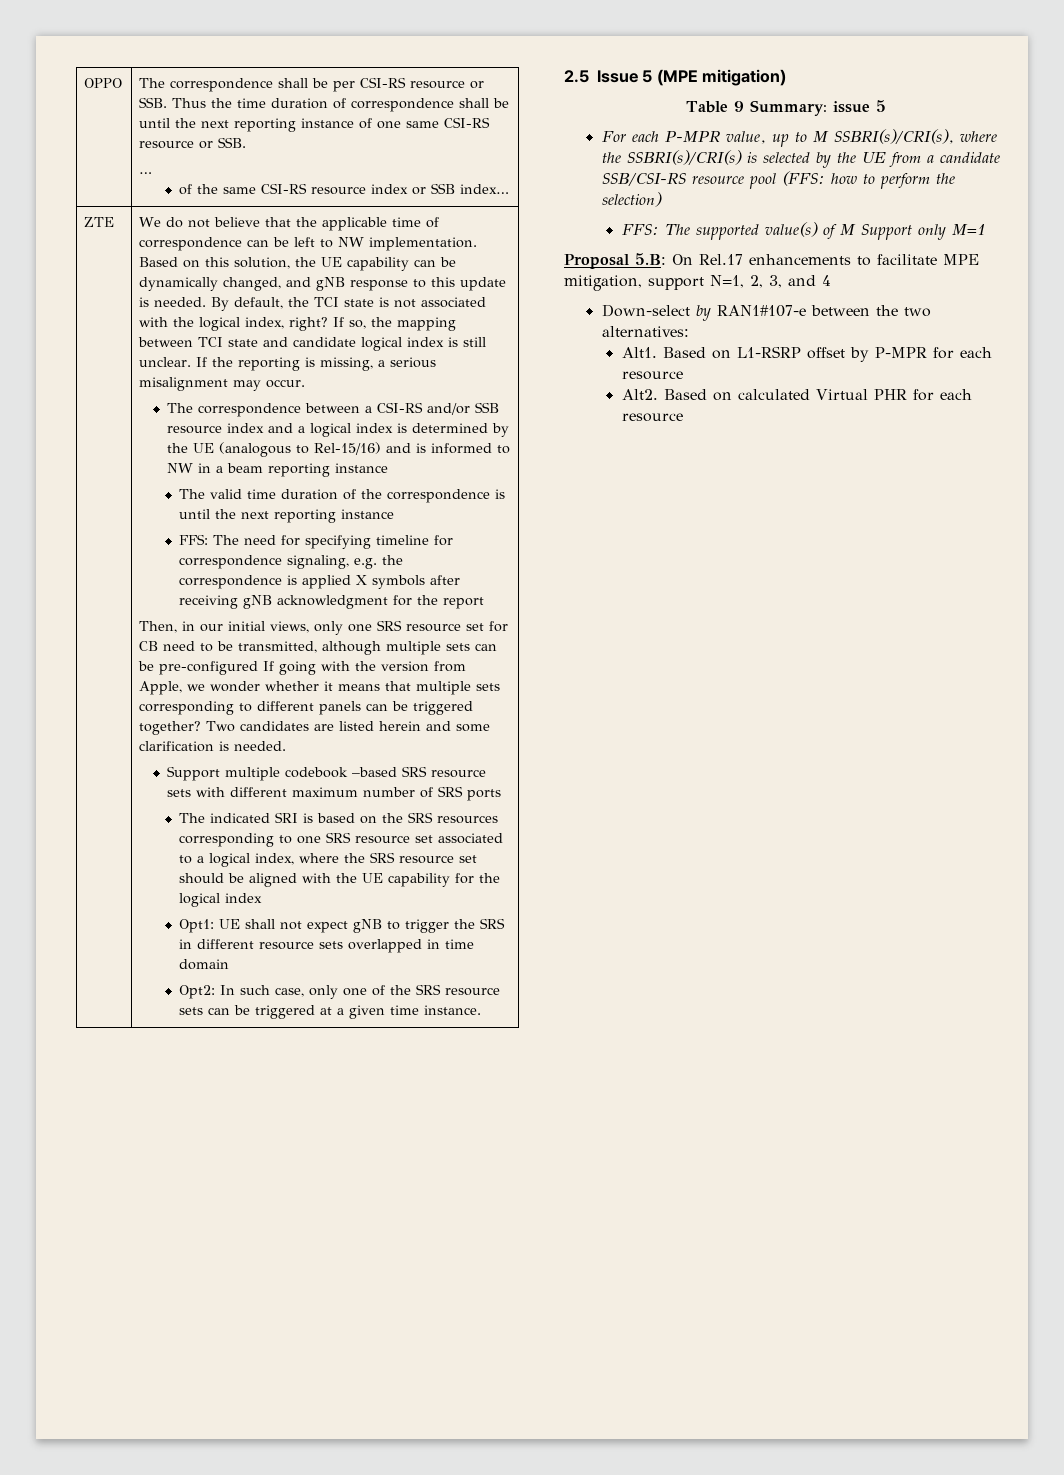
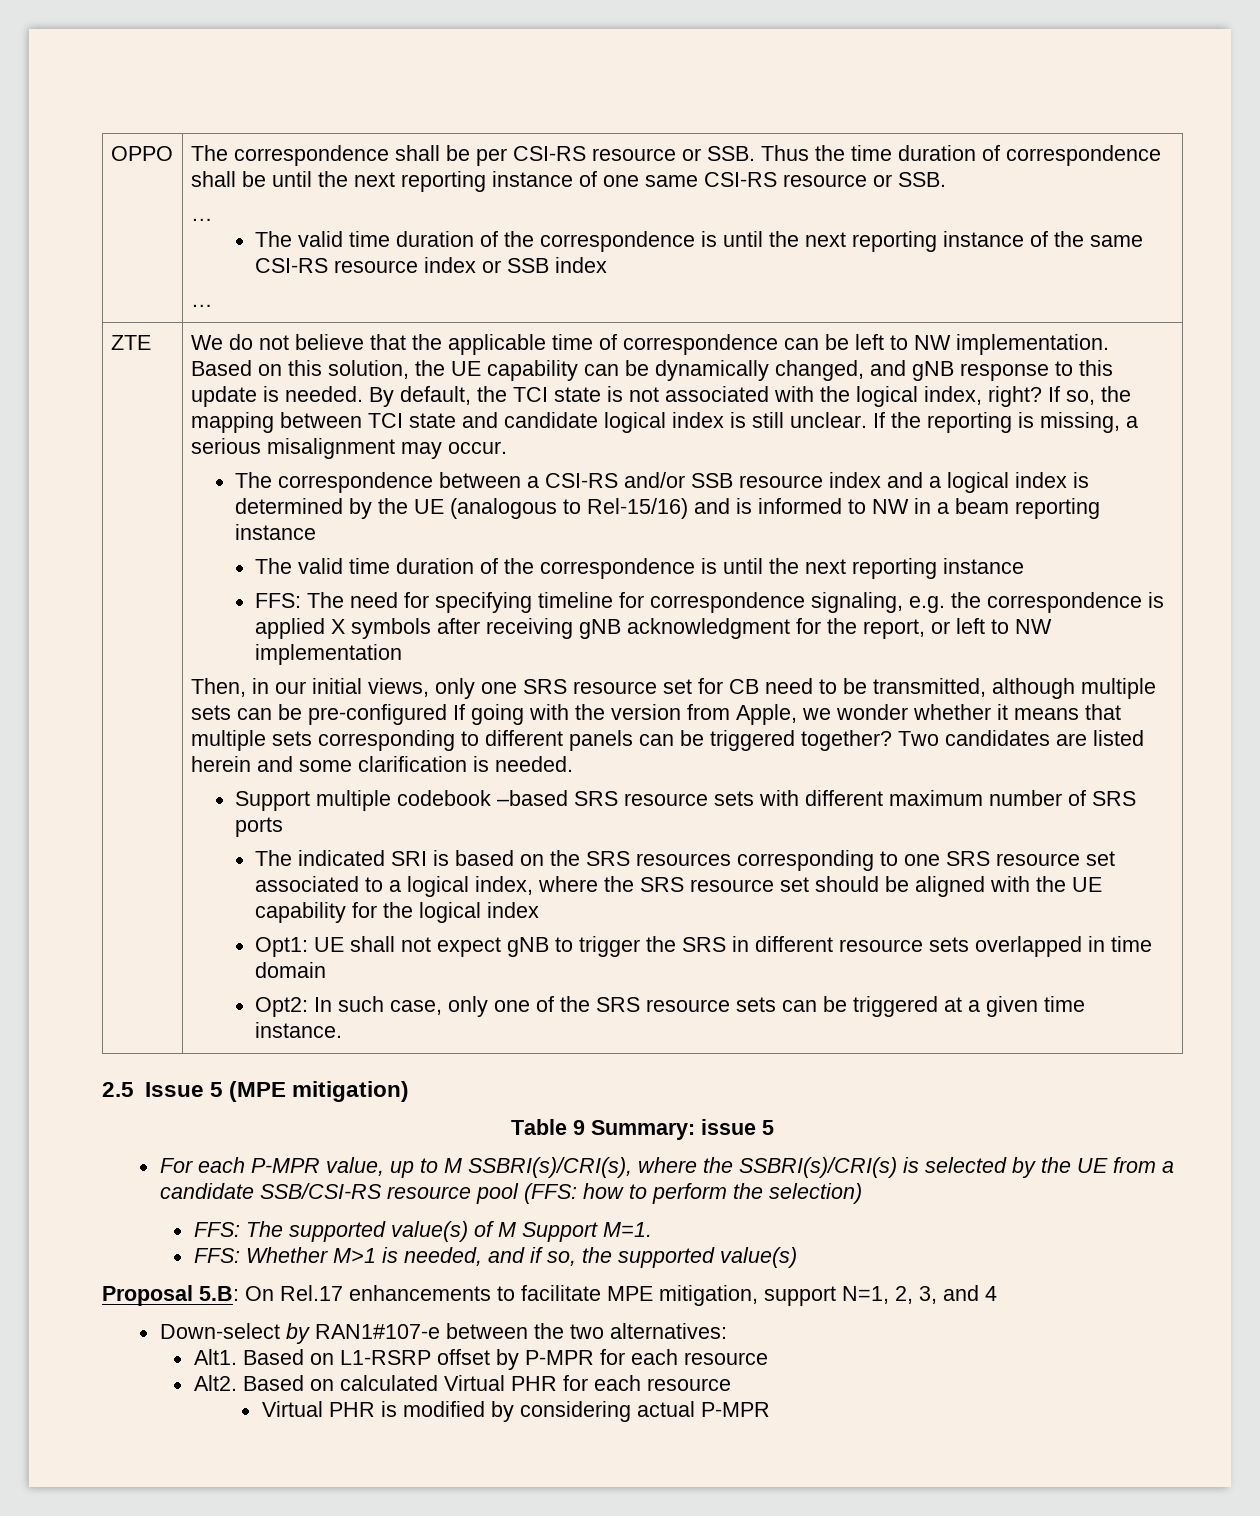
(153, 173) none -> [255,231,1025,252] The valid time duration of the correspondence is until the next reporting instance
[460,184,510,194] index… -> [555,257,608,273] [190,304,213,307] index // …
[443,597,485,609] report -> [863,618,1053,639] [255,644,403,665] report, or left to NW implementation
[917,224,986,240] only M=1 -> [602,1222,652,1237] [193,1247,797,1268] M=1. // FFS: Whether M>1 is needed, and if so, the supported value(s)
(683, 417) none -> [261,1401,770,1422] // Virtual PHR is modified by considering actual P-MPR

